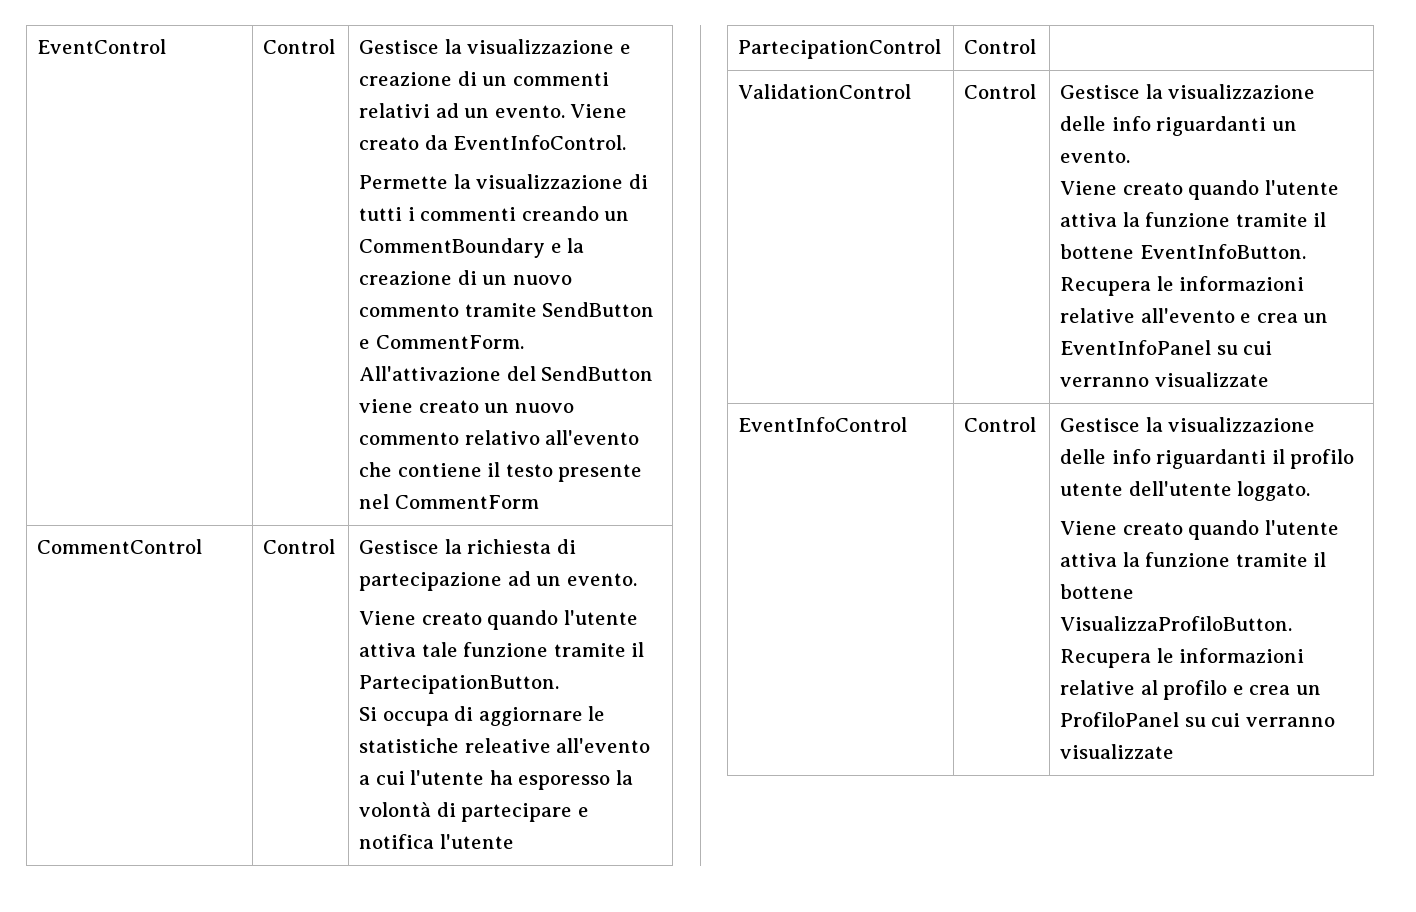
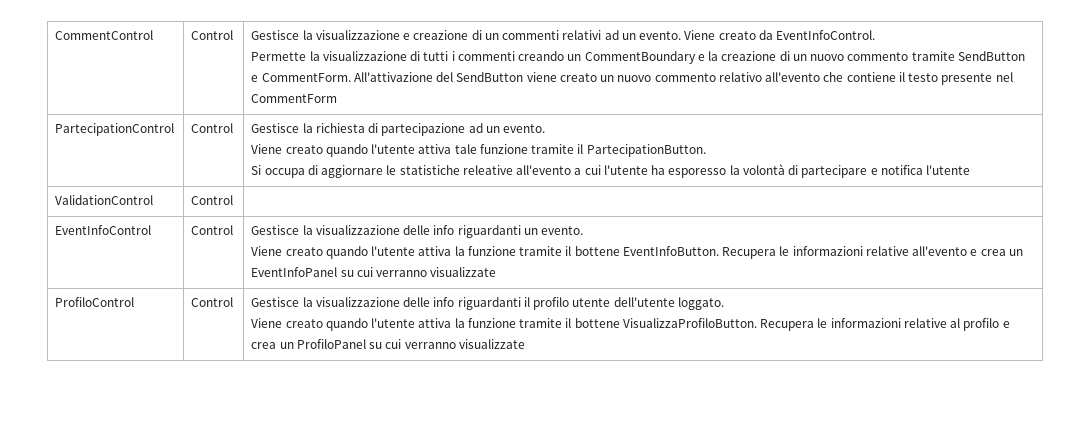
[37,39,167,54] EventControl -> [55,30,154,40] CommentControl
[37,539,203,554] CommentControl -> [55,123,175,136] PartecipationControl
[738,39,942,59] PartecipationControl -> [55,195,154,205] ValidationControl
[738,84,912,99] ValidationControl -> [55,225,152,235] EventInfoControl
[738,417,908,432] EventInfoControl -> [55,297,135,307] ProfiloControl

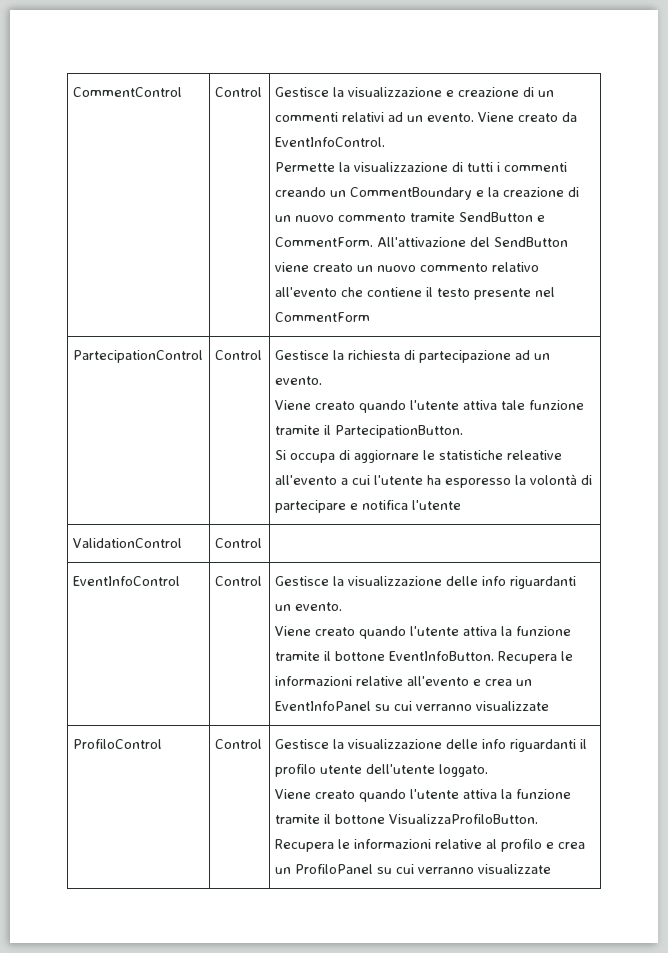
[574,246,620,256] bottene -> [334,651,385,661] bottone
[574,318,620,328] bottene -> [334,814,385,824] bottone

